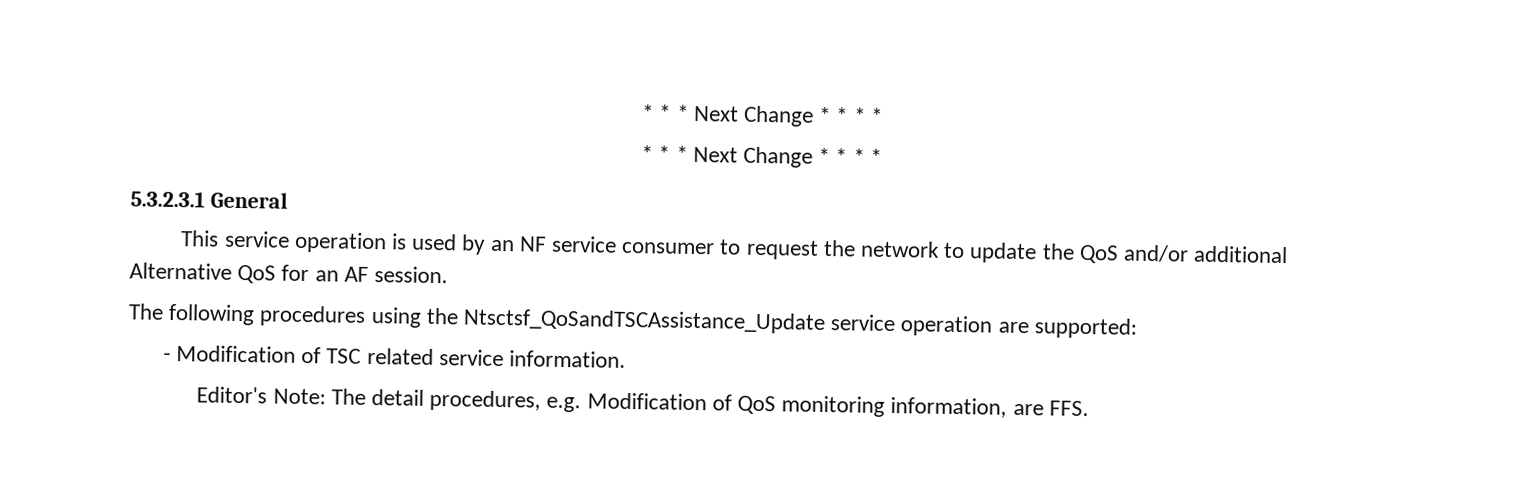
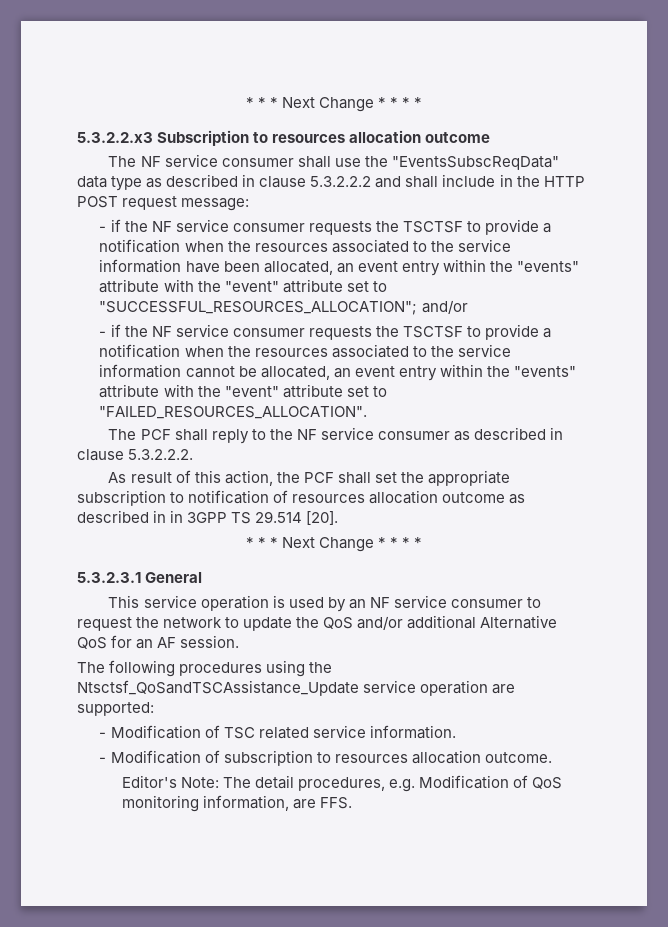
[641,104,883,127] * * * Next Change * * * * -> [245,97,423,112] [77,130,491,146] [108,154,559,170] [77,174,585,191] [77,196,250,211] [99,219,552,235] [99,239,511,253] [99,259,579,276] [99,279,387,293] [99,300,468,315] [99,324,552,340] [99,344,511,358] [99,364,576,381] [99,384,387,398] [99,406,368,419] [108,427,563,444] [77,449,194,461] [108,470,510,486] [77,490,526,506] [77,510,339,525] * * * Next Change * * * * // 5.3.2.2.x3 Subscription to resources allocation outcome // The NF service consumer shall use the "EventsSubscReqData" data type as described in clause 5.3.2.2.2 and shall include in the HTTP POST request message: // - if the NF service consumer requests the TSCTSF to provide a notification when the resources associated to the service information have been allocated, an event entry within the "events" attribute with the "event" attribute set to "SUCCESSFUL_RESOURCES_ALLOCATION"; and/or // - if the NF service consumer requests the TSCTSF to provide a notification when the resources associated to the service information cannot be allocated, an event entry within the "events" attribute with the "event" attribute set to "FAILED_RESOURCES_ALLOCATION". // The PCF shall reply to the NF service consumer as described in clause 5.3.2.2.2. // As result of this action, the PCF shall set the appropriate subscription to notification of resources allocation outcome as described in in 3GPP TS 29.514 [20].
(626, 359) none -> [99,750,552,766] // - Modification of subscription to resources allocation outcome.

